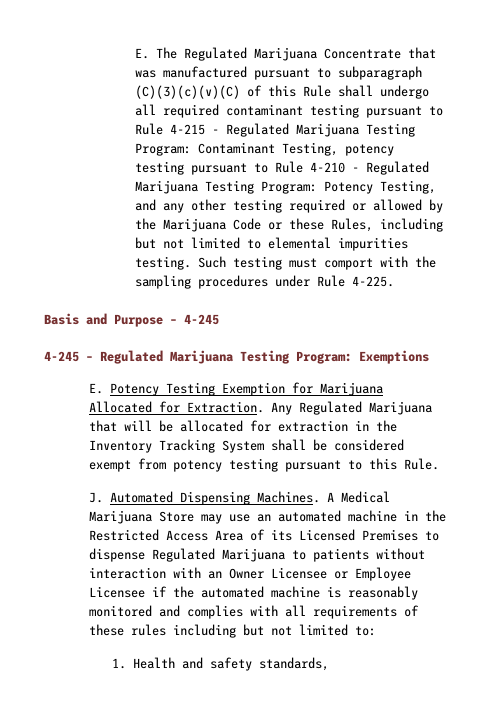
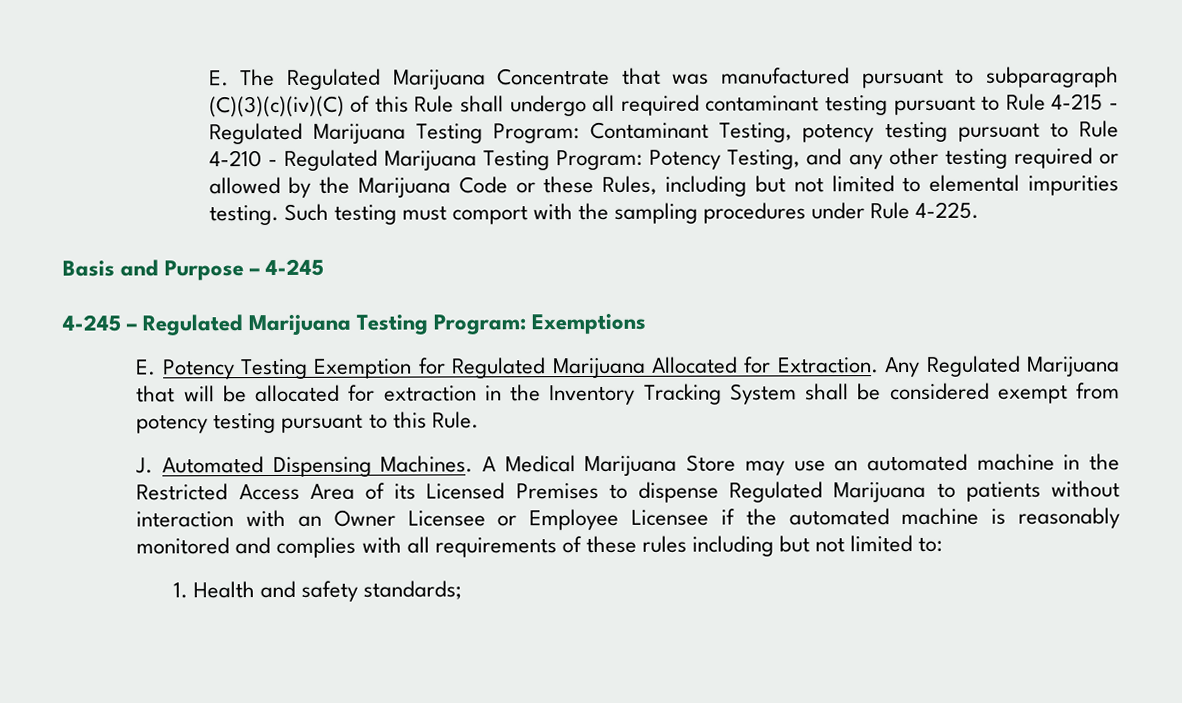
[134,85,240,99] (C)(3)(c)(v)(C) -> [208,95,345,118] (C)(3)(c)(iv)(C)
(314, 388) none -> [452,357,547,379] Regulated
[259,657,330,671] standards, -> [363,580,463,600] standards;

